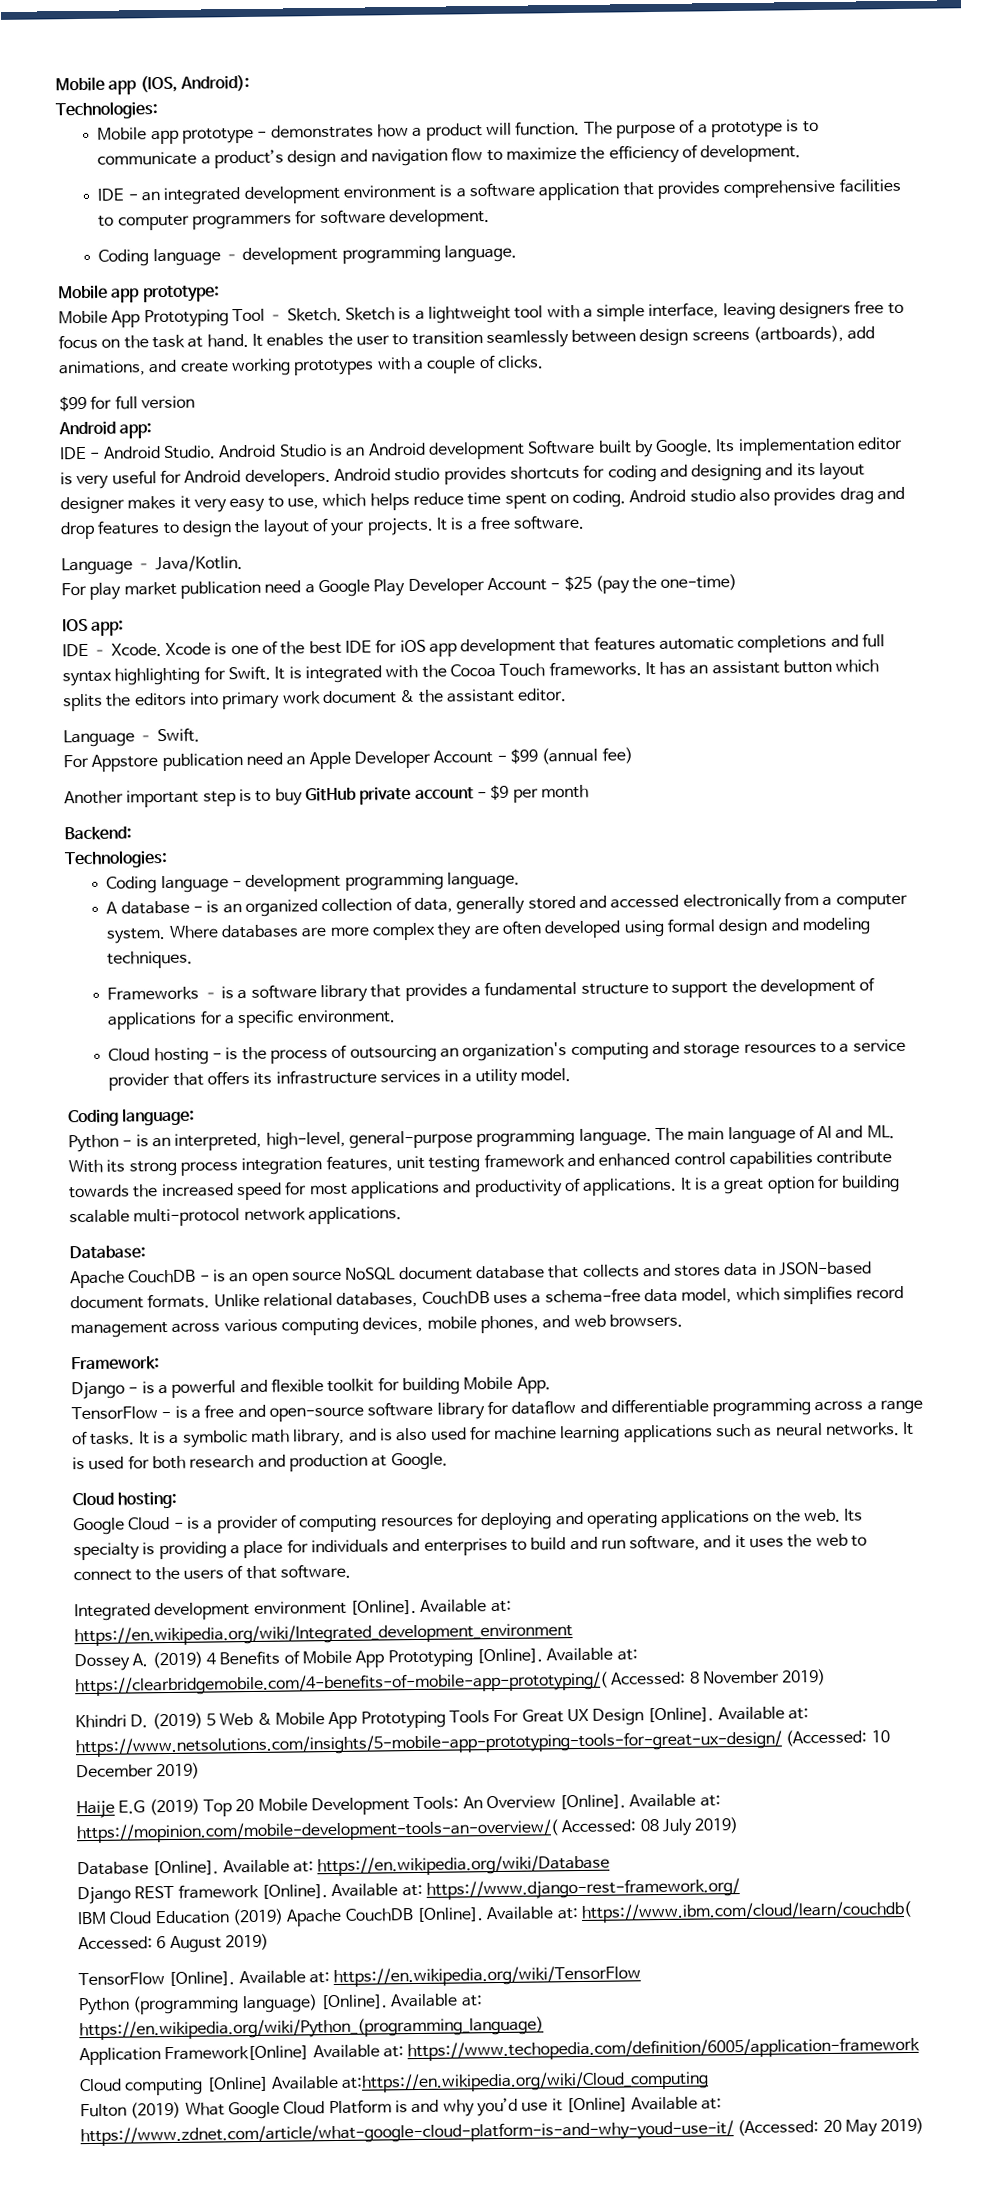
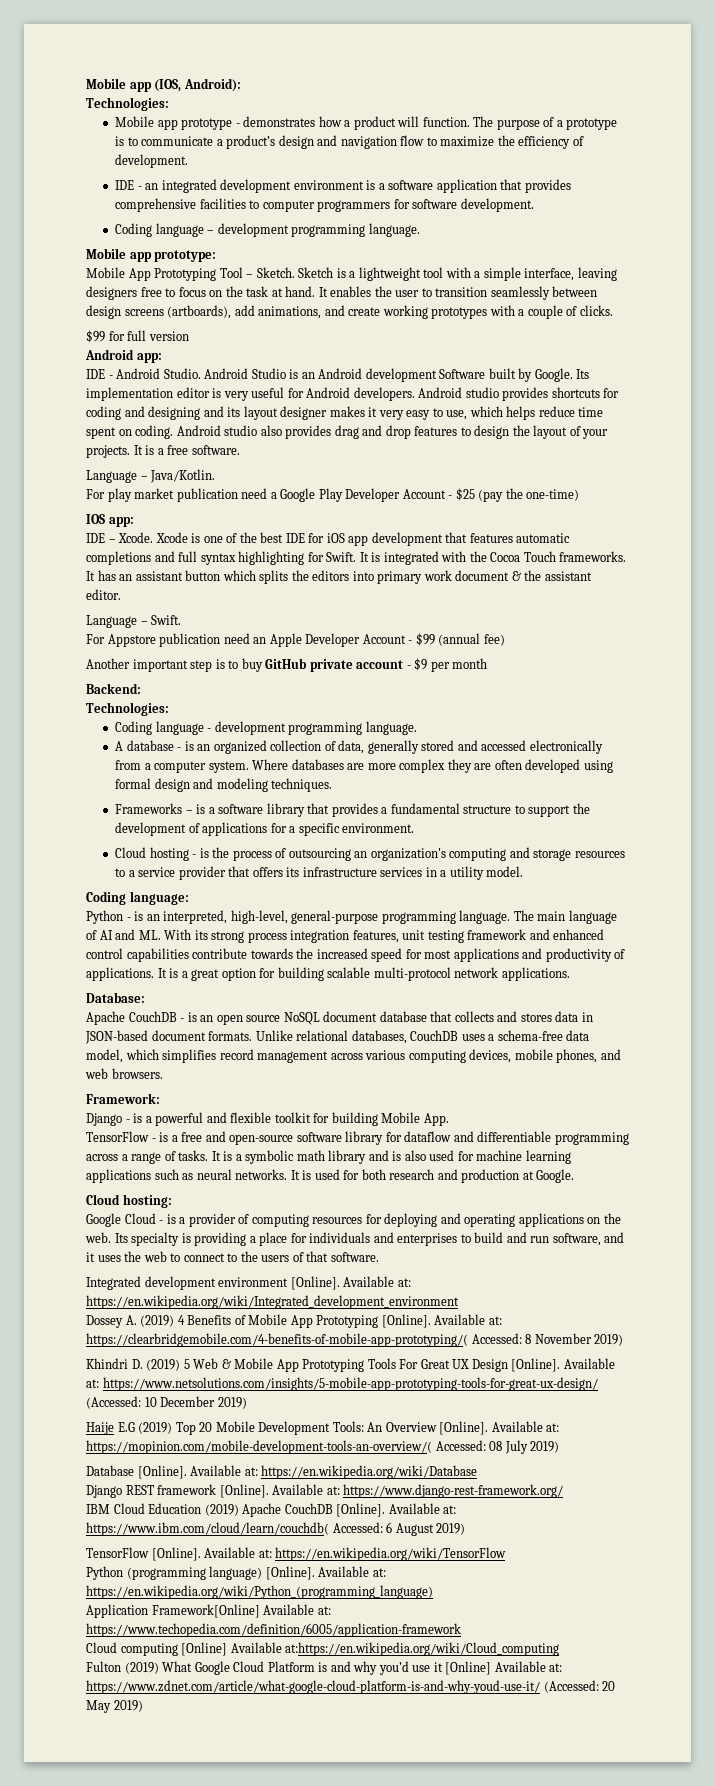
[293,1428,346,1447] library, -> [328,1150,367,1164] library

